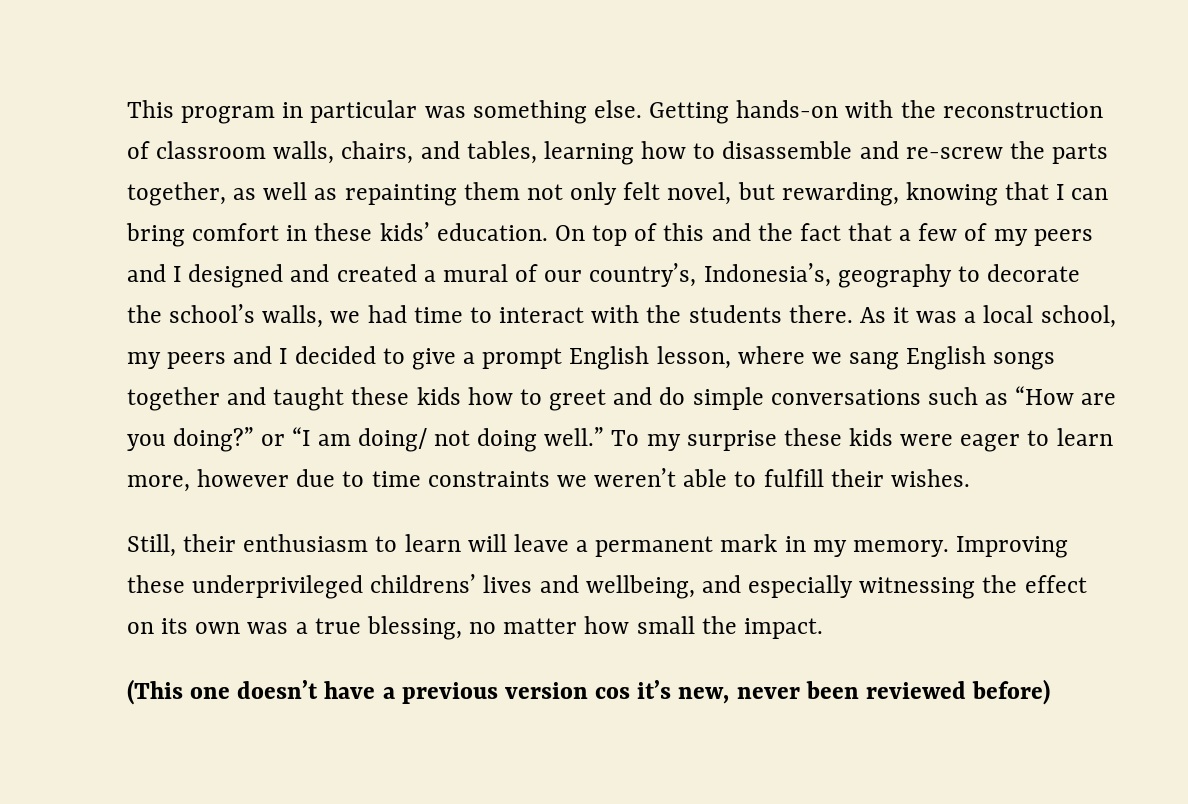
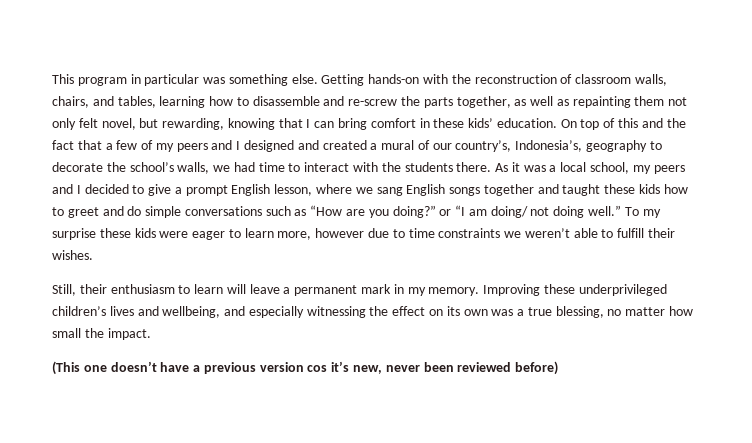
[370,574,477,593] childrens’ -> [52,306,106,316] children’s

